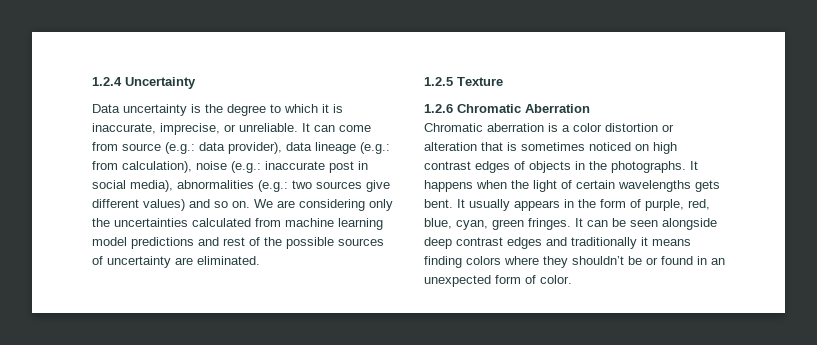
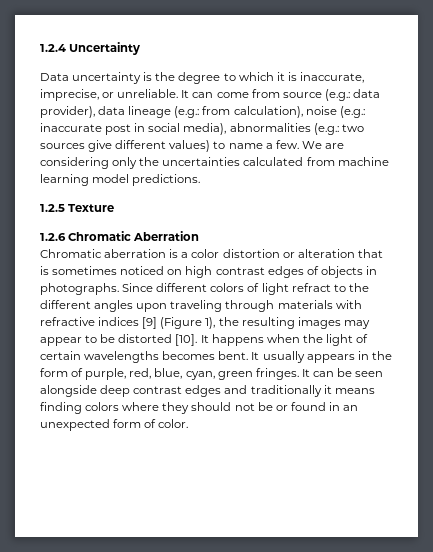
[189,199,250,208] and so on. -> [213,140,299,149] to name a few.
[131,237,384,249] [92,256,260,268] predictions and rest of the possible sources of uncertainty are eliminated. -> [132,174,201,186] predictions.
[589,161,686,173] the photographs. -> [40,283,369,295] [40,300,362,312] [40,317,370,329] [40,334,198,346] photographs. Since different colors of light refract to the different angles upon traveling through materials with refractive indices [9] (Figure 1), the resulting images may appear to be distorted [10].
[695,180,720,192] gets -> [162,351,216,360] becomes
[572,256,624,265] shouldn’t -> [191,402,255,411] should not

